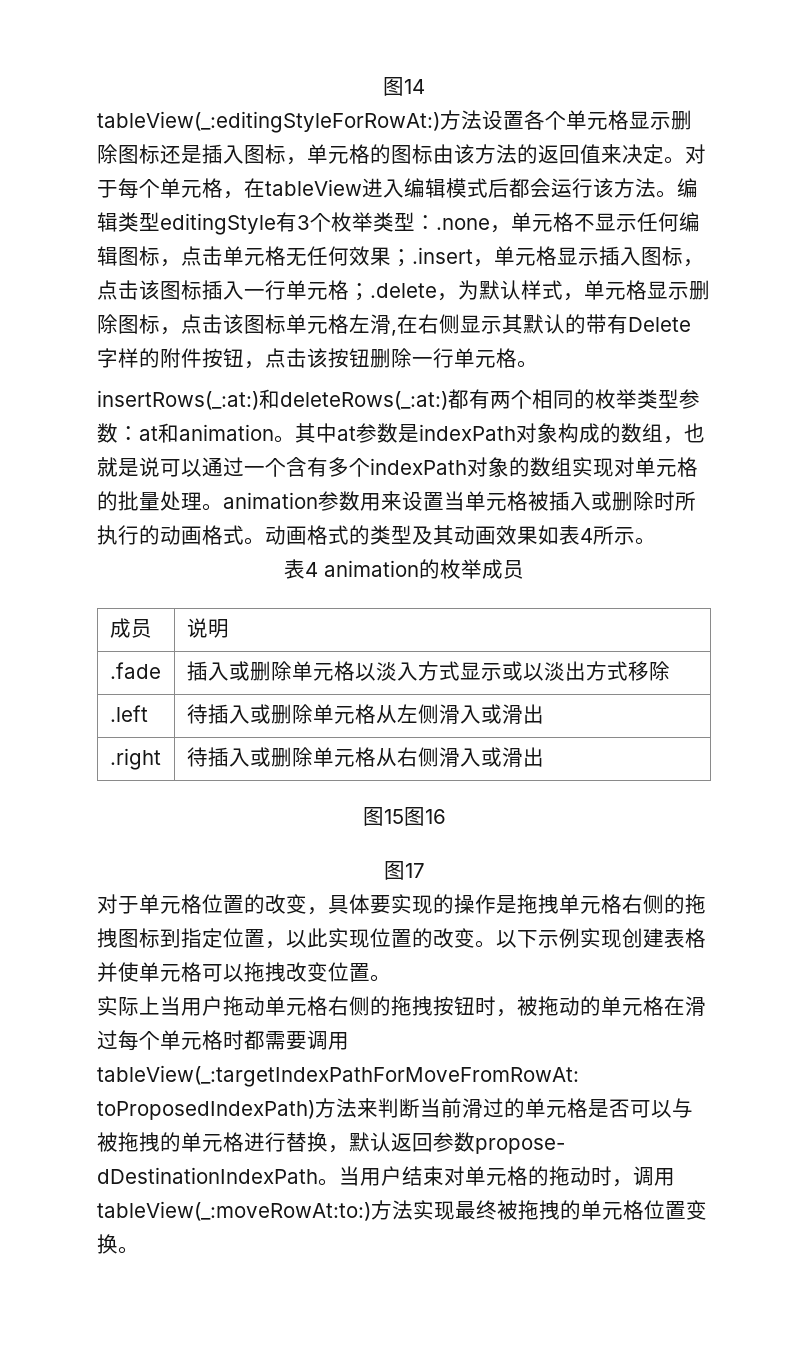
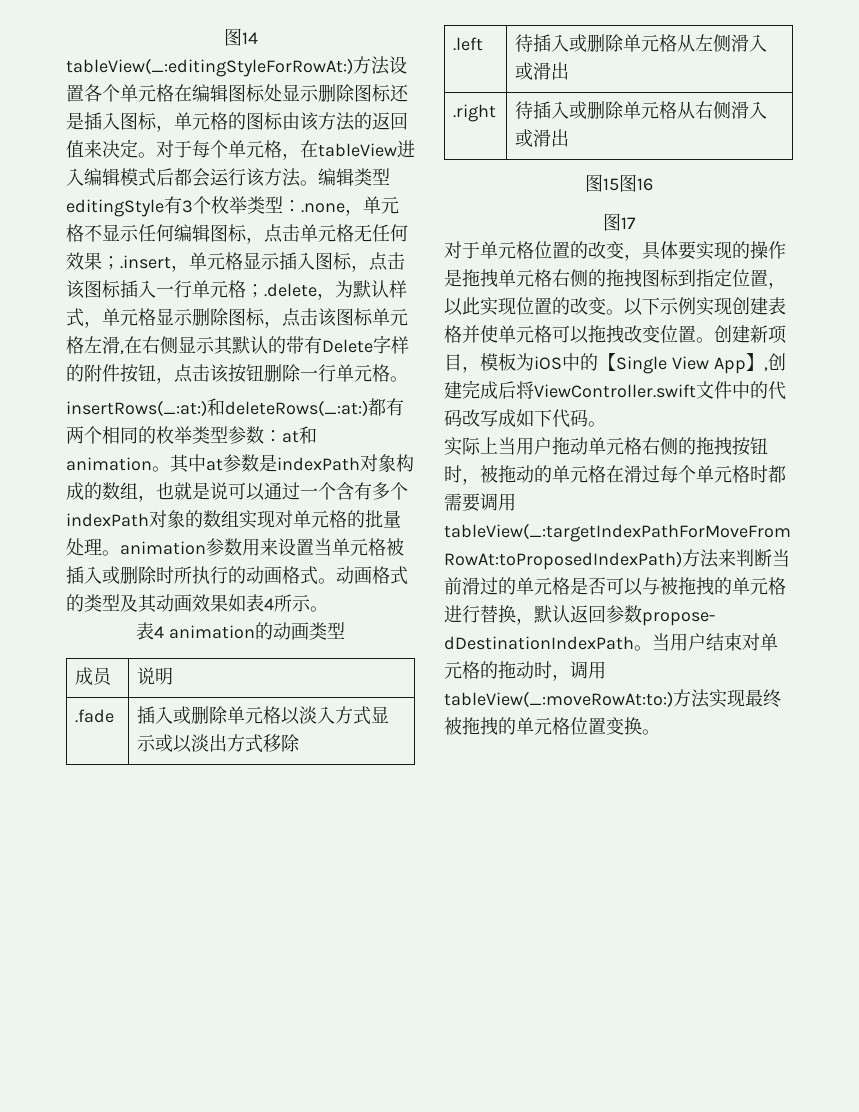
(629, 120) none -> [174,84,282,102] 在编辑图标处
[440,559,524,579] 枚举成员 -> [272,622,345,640] 动画类型
(391, 978) none -> [714,325,787,344] [444,353,786,374] [444,380,786,400] [444,409,606,428] 创建新项目，模板为iOS中的【Single View App】,创建完成后将ViewController.swift文件中的代码改写成如下代码。

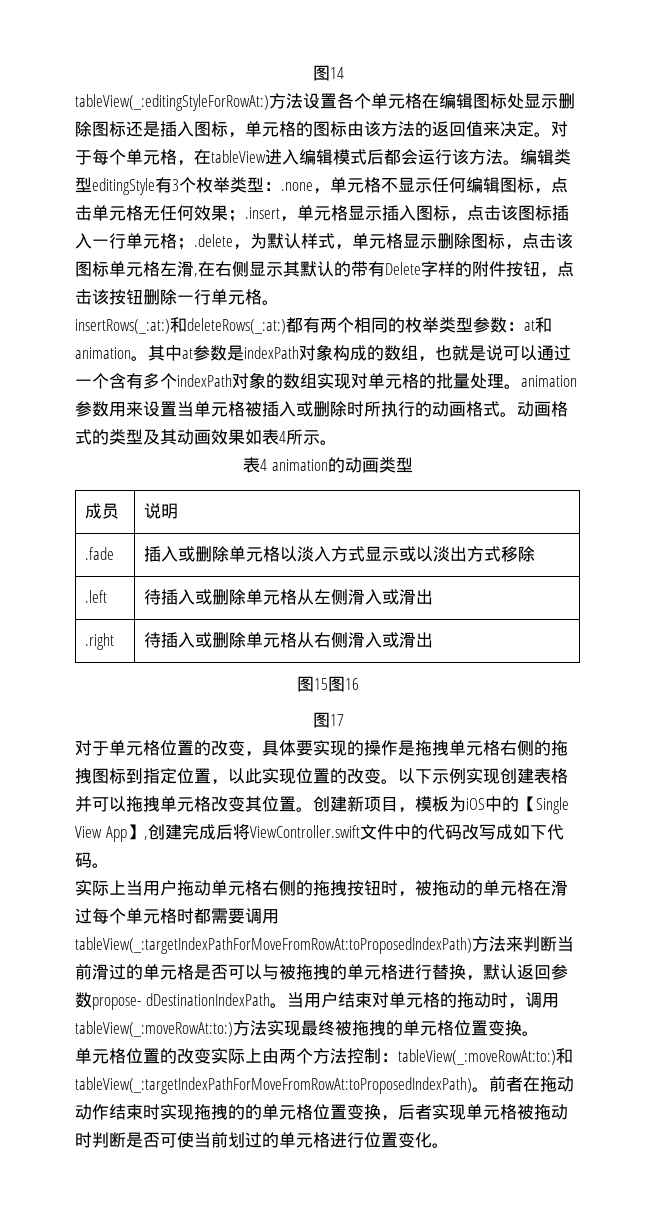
[480,325,660,344] 使单元格可以拖拽改变 -> [92,796,262,812] 可以拖拽单元格改变其
(660, 732) none -> [75,1048,573,1065] [75,1076,574,1094] [75,1104,568,1121] [75,1132,449,1148] // 单元格位置的改变实际上由两个方法控制：tableView(_:moveRowAt:to:)和tableView(_:targetIndexPathForMoveFromRowAt:toProposedIndexPath)。前者在拖动动作结束时实现拖拽的的单元格位置变换，后者实现单元格被拖动时判断是否可使当前划过的单元格进行位置变化。

